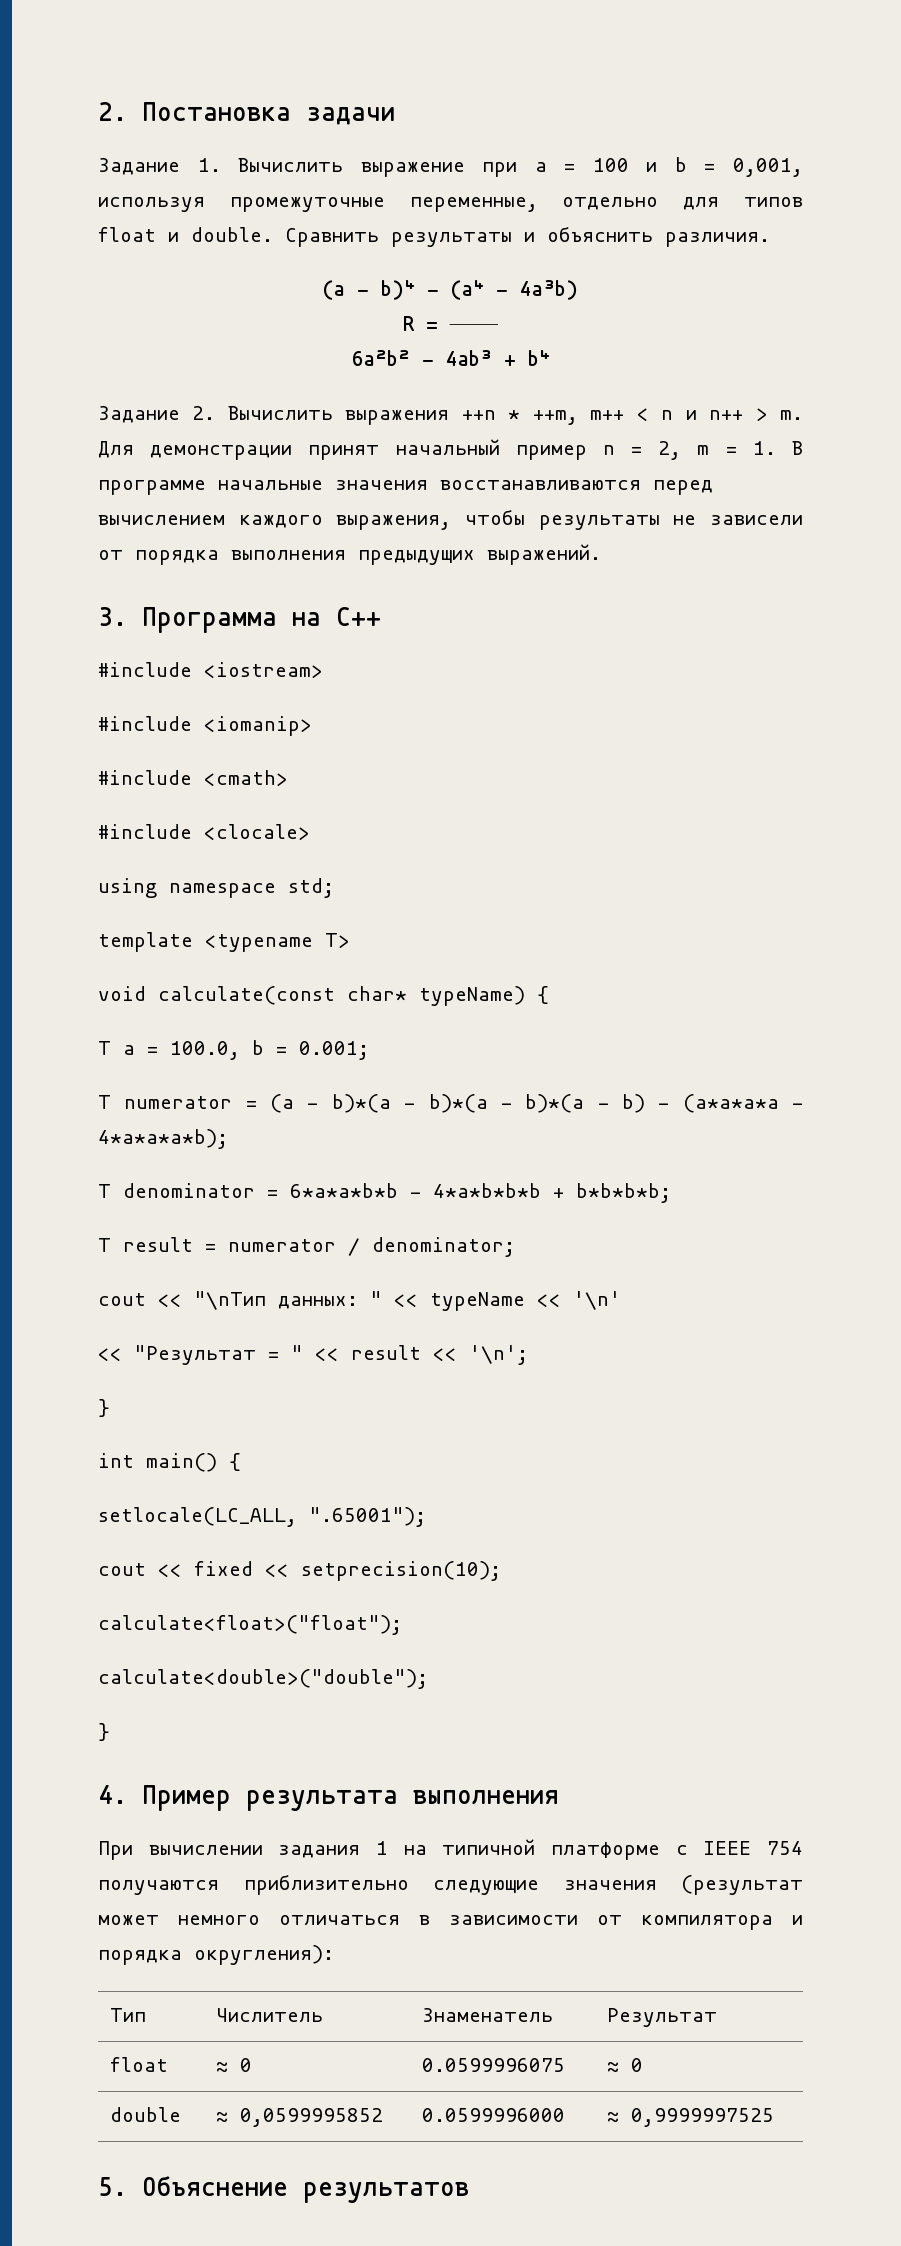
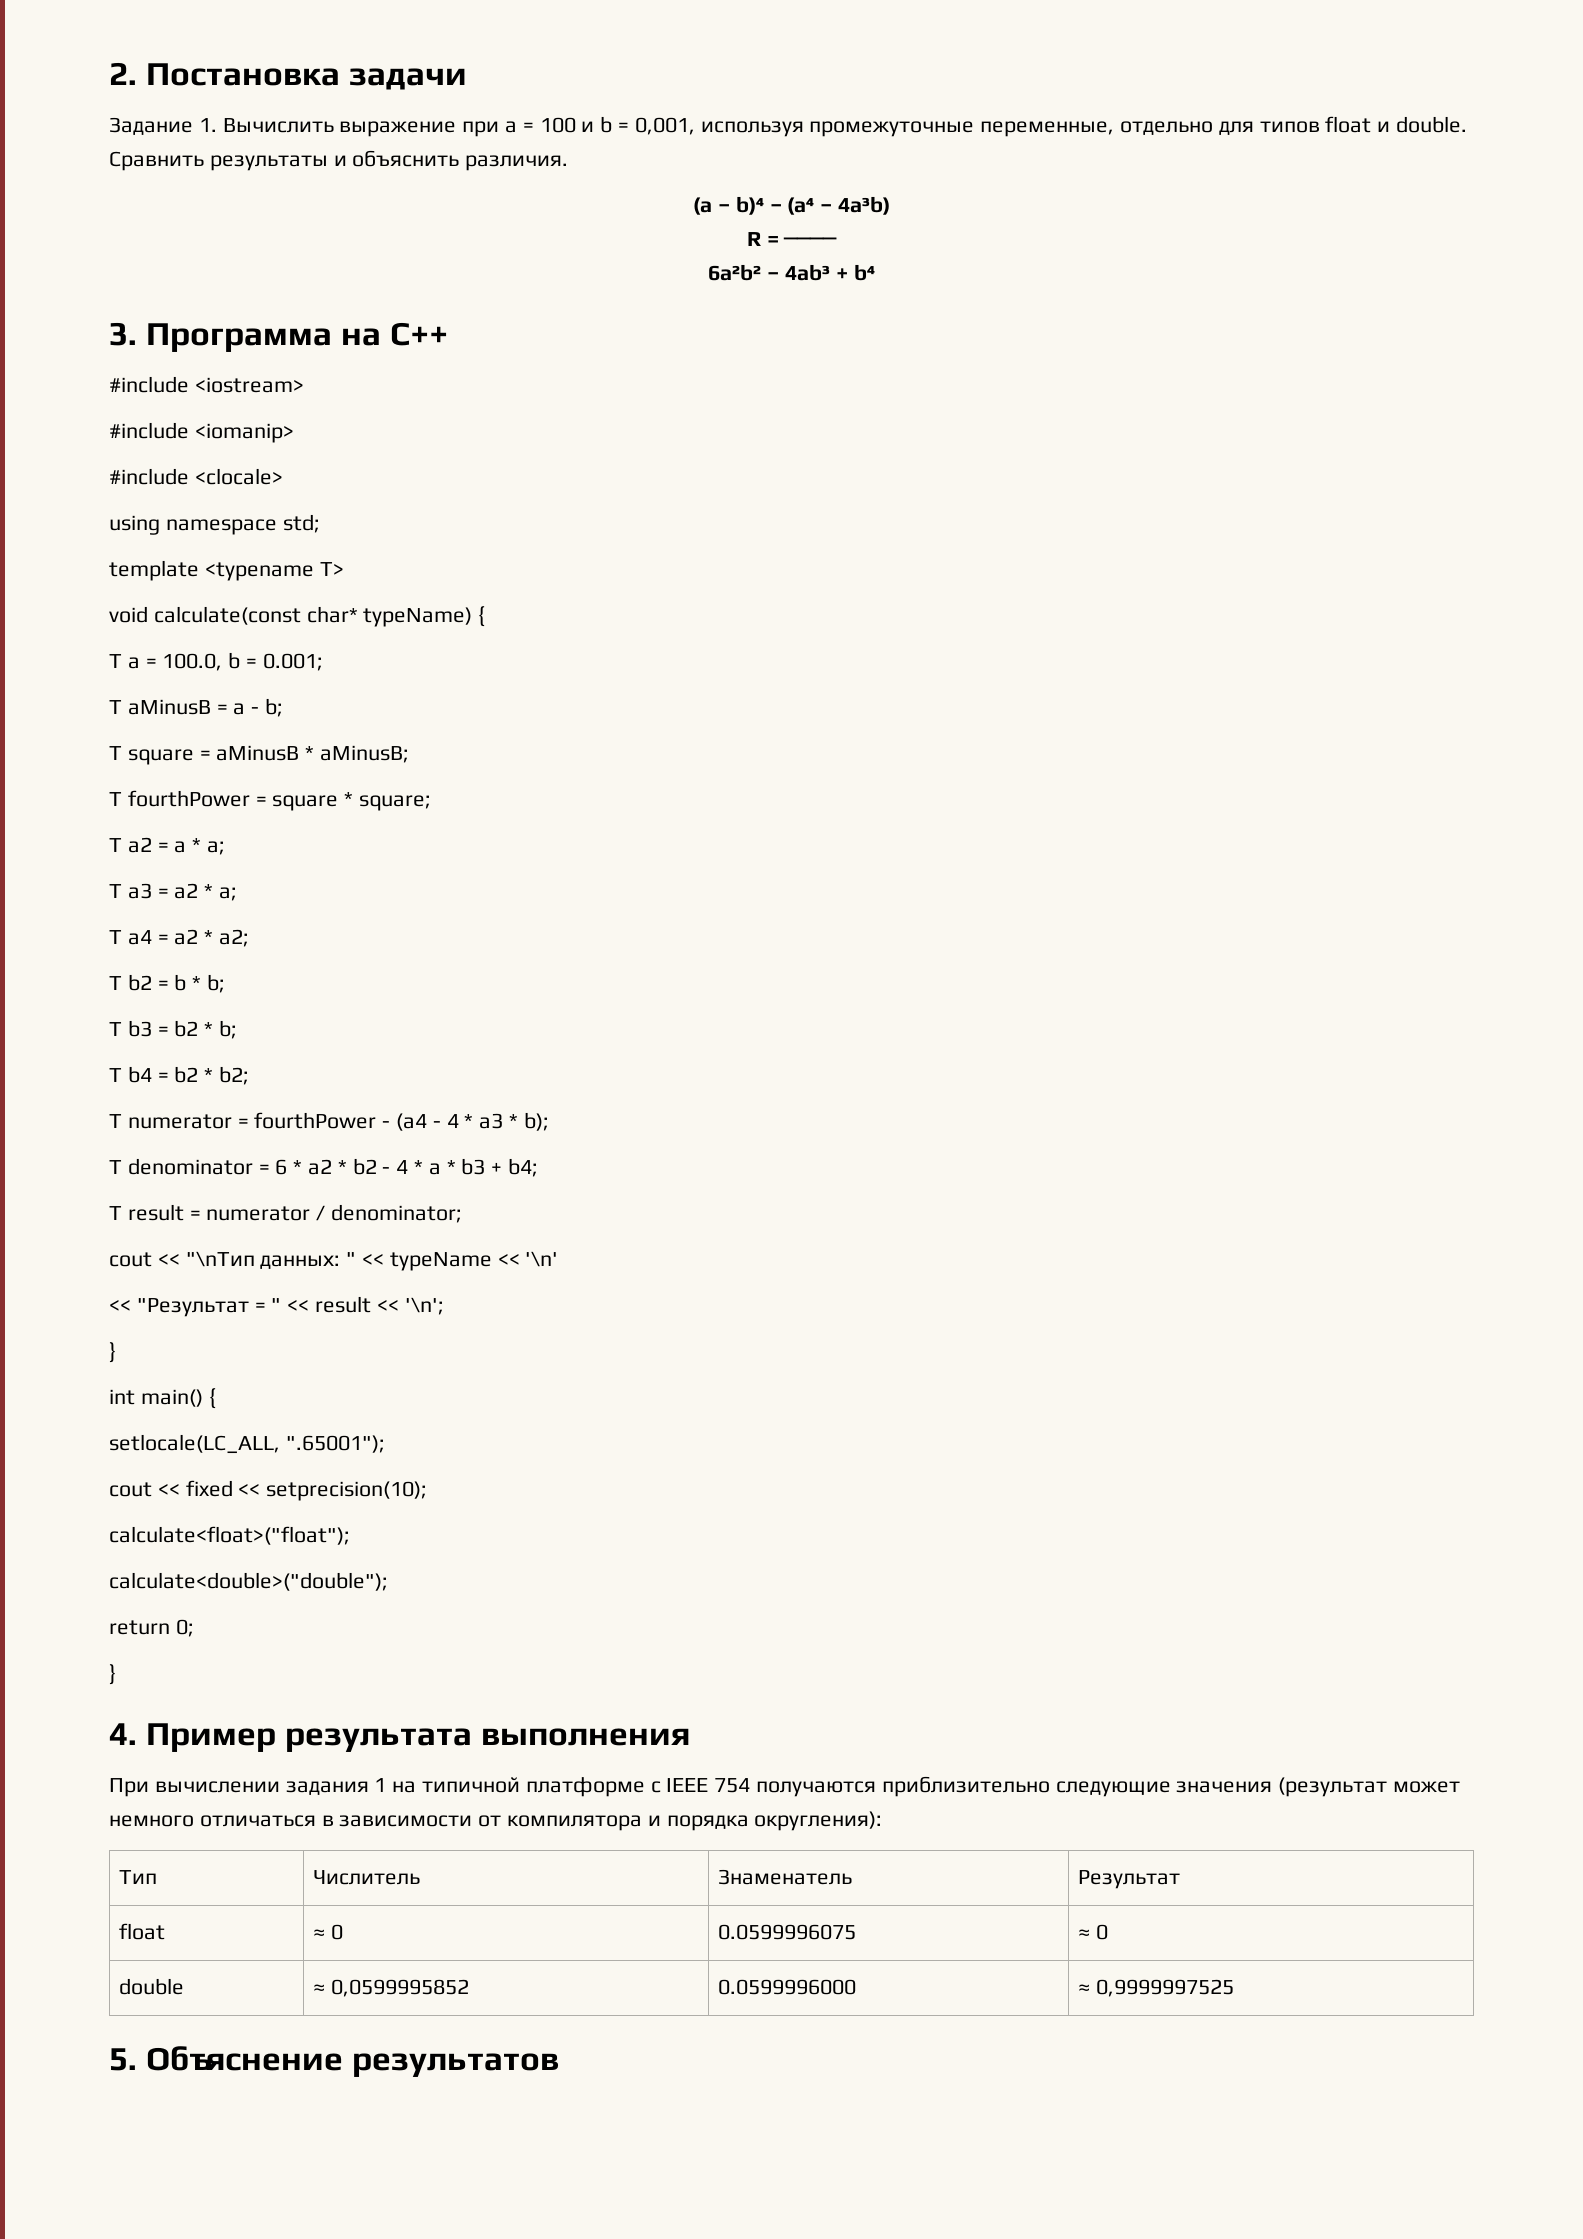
[98,406,803,425] [98,439,803,460] [98,480,713,495] [98,510,803,530] [98,544,601,565] // Задание 2. Вычислить выражения ++n * ++m, m++ < n и n++ > m. Для демонстрации принят начальный пример n = 2, m = 1. В программе начальные значения восстанавливаются перед вычислением каждого выражения, чтобы результаты не зависели от порядка выполнения предыдущих выражений. -> (875, 272) none
[98,770,288,786] // #include <cmath> -> (294, 433) none
[124,1094,803,1113] [98,1129,228,1149] [98,1183,671,1203] numerator = (a - b)*(a - b)*(a - b)*(a - b) - (a*a*a*a - 4*a*a*a*b); // T denominator = 6*a*a*b*b - 4*a*b*b*b + b*b*b*b; -> [127,698,284,717] [109,745,410,765] [109,790,432,811] [109,837,226,855] [109,883,238,901] [109,929,250,947] [109,974,226,993] [109,1020,238,1039] [109,1066,250,1085] [109,1112,549,1131] [109,1158,539,1177] aMinusB = a - b; // T square = aMinusB * aMinusB; // T fourthPower = square * square; // T a2 = a * a; // T a3 = a2 * a; // T a4 = a2 * a2; // T b2 = b * b; // T b3 = b2 * b; // T b4 = b2 * b2; // T numerator = fourthPower - (a4 - 4 * a3 * b); // T denominator = 6 * a2 * b2 - 4 * a * b3 + b4;
(428, 1679) none -> [109,1619,194,1637] // return 0;

